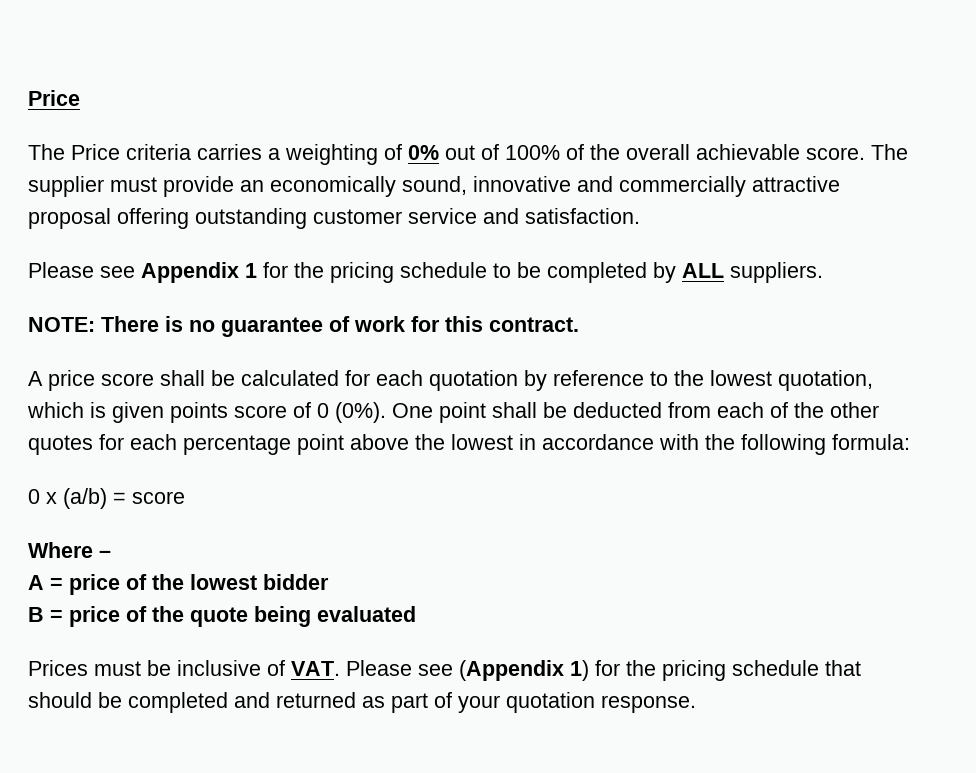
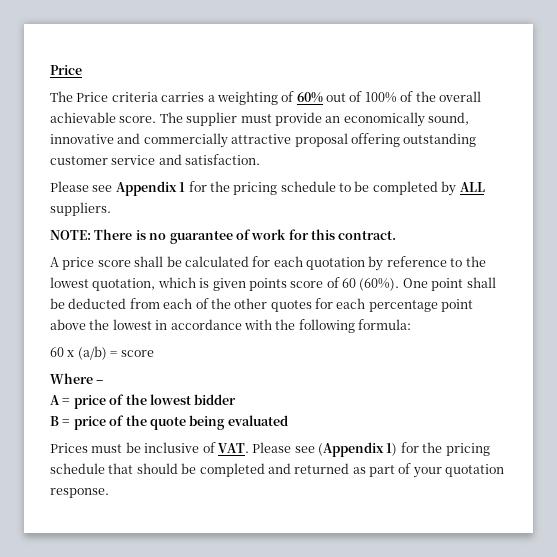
[408,145,439,160] 0% -> [296,92,323,103] 60%
[317,402,386,423] 0 (0%). -> [342,278,400,291] 60 (60%).
[28,489,40,504] 0 -> [50,347,64,357] 60

